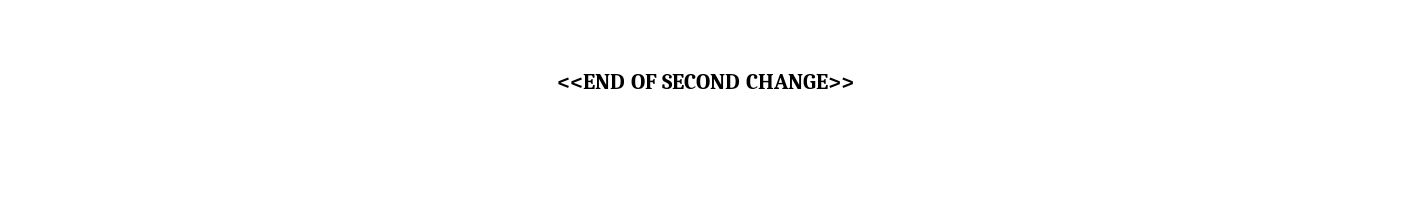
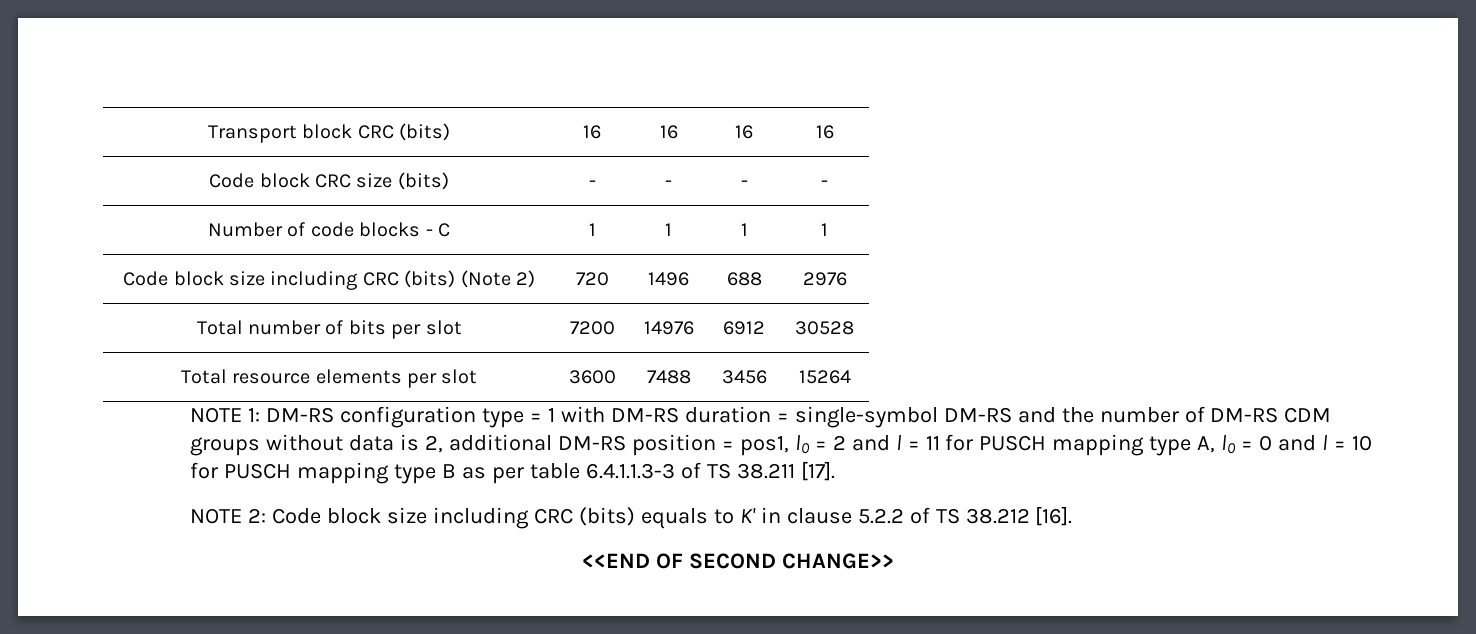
(556, 81) none -> [207,123,451,143] [583,125,601,139] [659,125,678,139] [735,125,753,139] [815,125,834,139] [209,172,449,190] [588,180,596,187] [665,180,672,187] [740,180,748,187] [821,180,828,187] [208,222,450,237] [588,223,596,236] [665,223,672,236] [740,223,748,236] [821,223,828,236] [123,270,535,290] [575,272,609,286] [648,272,689,286] [726,272,762,286] [802,272,847,286] [196,320,462,339] [569,321,615,335] [643,321,694,335] [723,321,765,335] [795,321,854,335] [180,369,478,388] [568,370,616,384] [646,370,691,384] [721,370,767,384] [798,370,851,384] [190,406,1332,428] [190,434,1372,456] [190,461,835,484] [190,506,1073,529] Transport block CRC (bits) | 16 | 16 | 16 | 16 // Code block CRC size (bits) | - | - | - | - // Number of code blocks - C | 1 | 1 | 1 | 1 // Code block size including CRC (bits) (Note 2) | 720 | 1496 | 688 | 2976 // Total number of bits per slot | 7200 | 14976 | 6912 | 30528 // Total resource elements per slot | 3600 | 7488 | 3456 | 15264 // NOTE 1: DM-RS configuration type = 1 with DM-RS duration = single-symbol DM-RS and the number of DM-RS CDM groups without data is 2, additional DM-RS position = pos1, l0 = 2 and l = 11 for PUSCH mapping type A, l0 = 0 and l = 10 for PUSCH mapping type B as per table 6.4.1.1.3-3 of TS 38.211 [17]. // NOTE 2: Code block size including CRC (bits) equals to K' in clause 5.2.2 of TS 38.212 [16]. //

